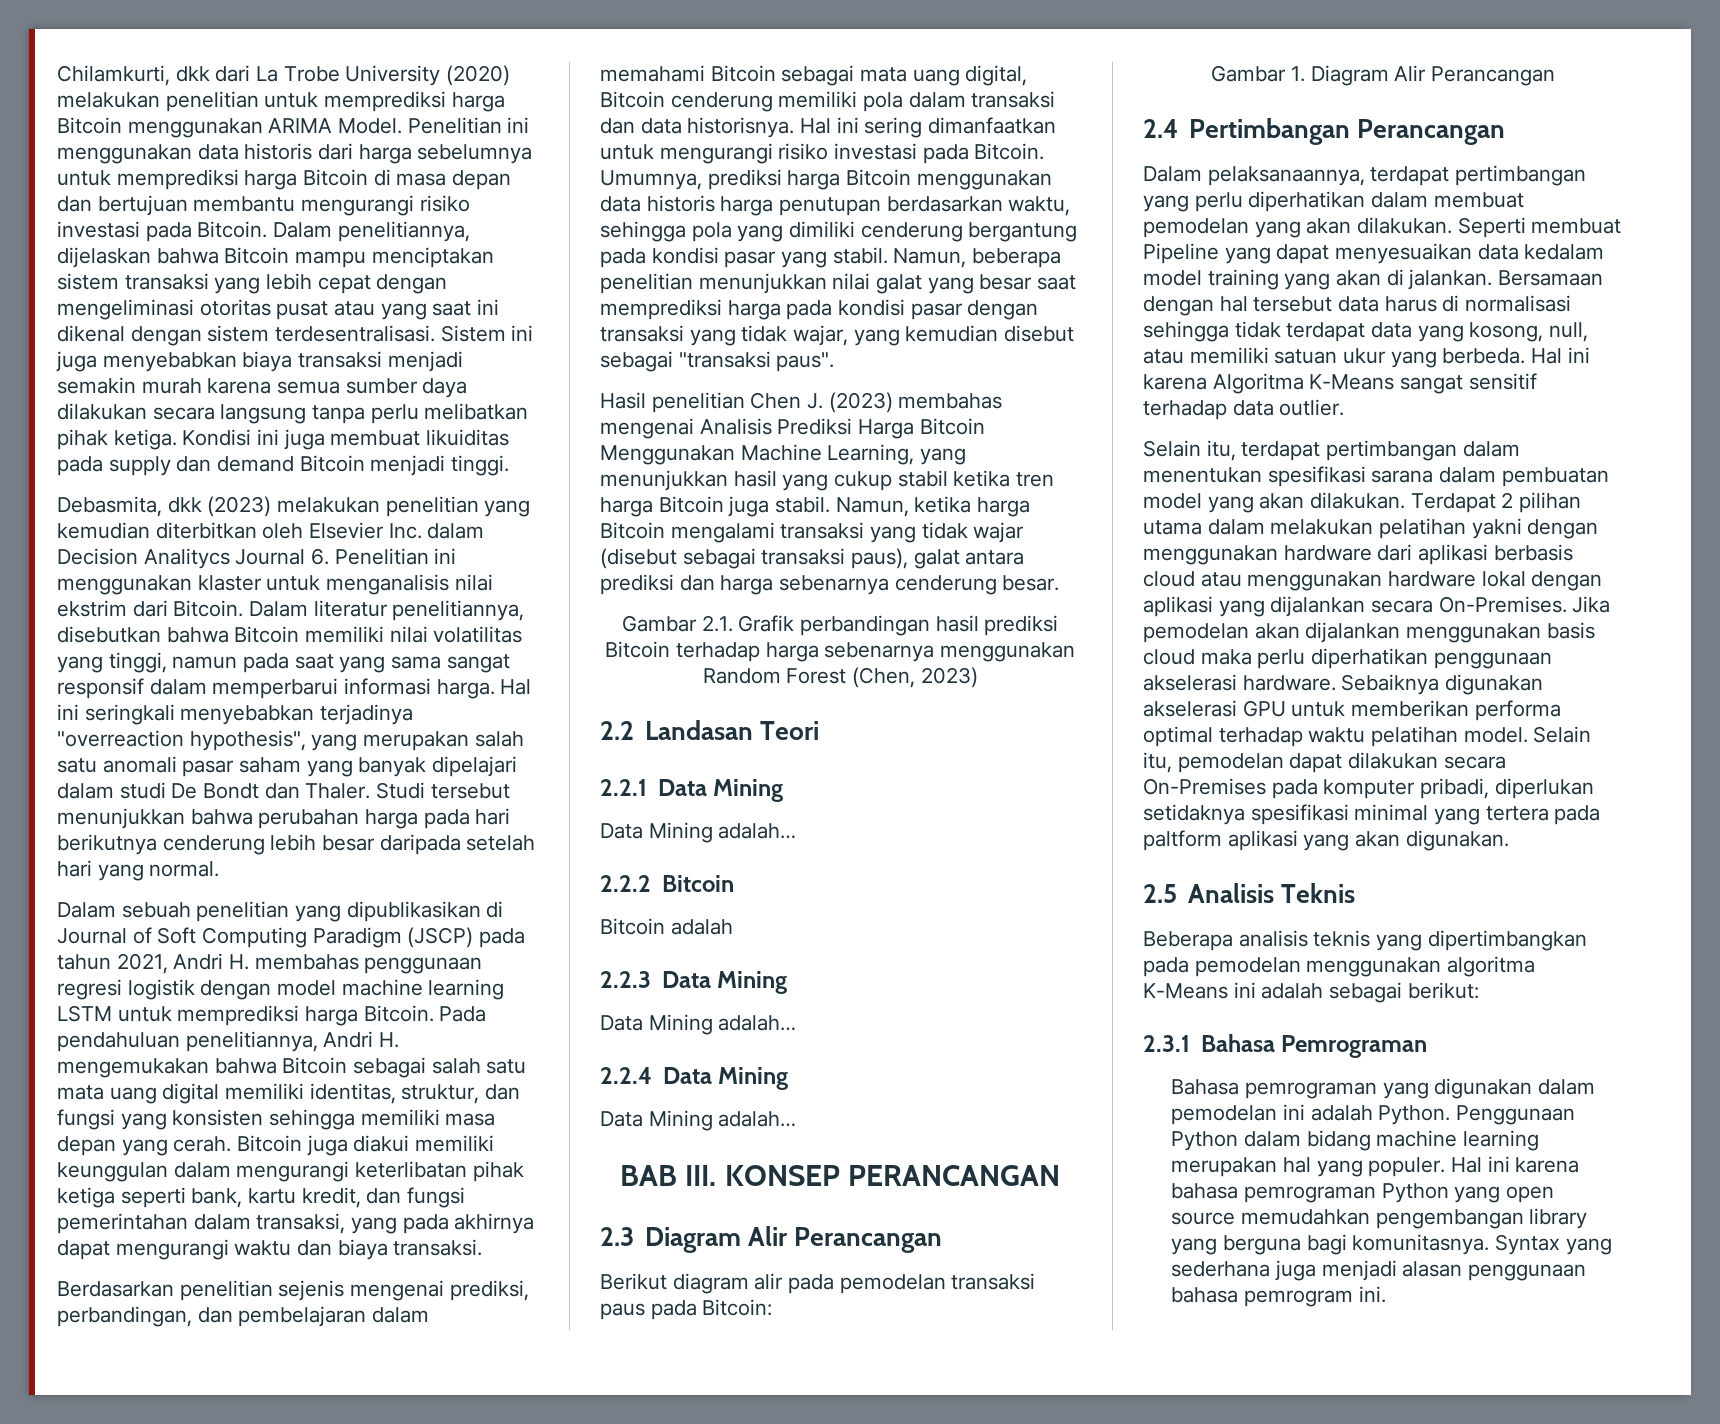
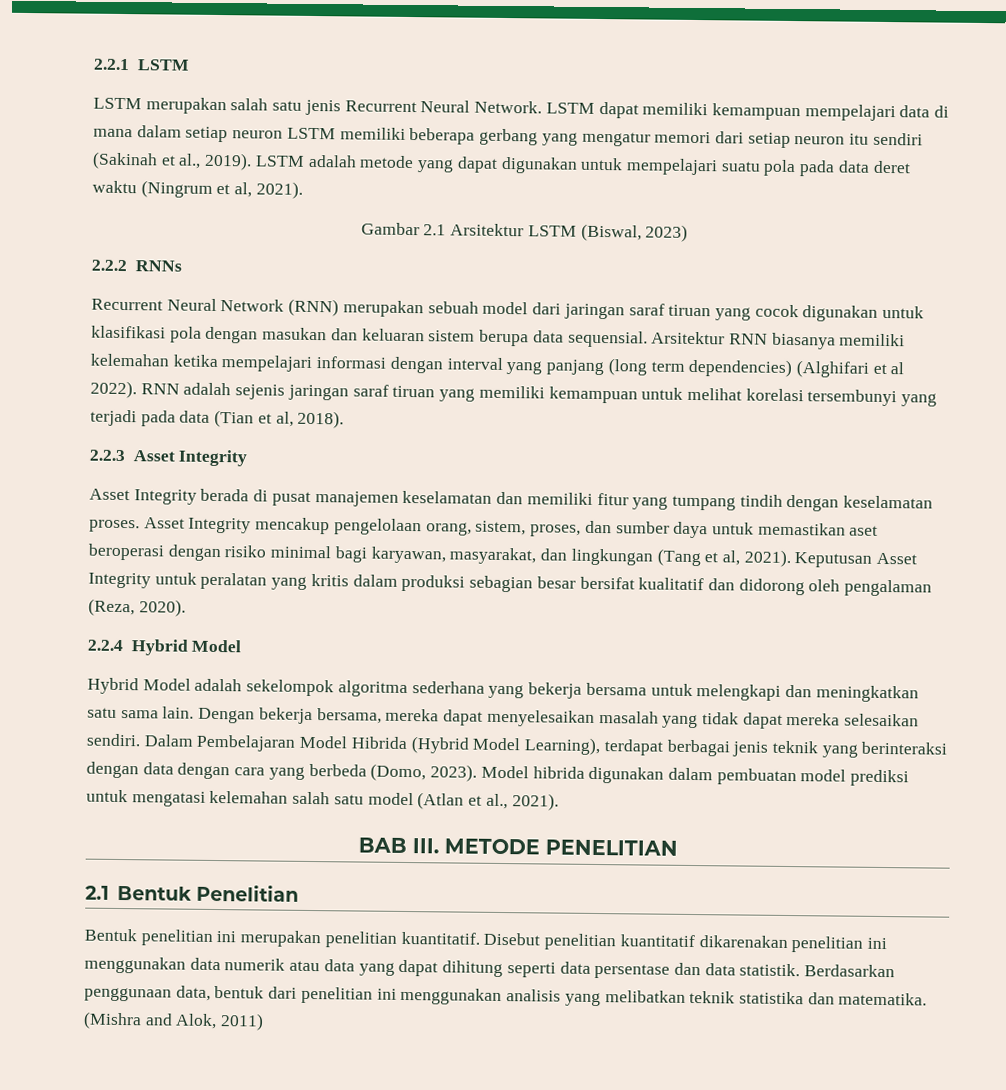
[57,65,511,86] [57,91,505,112] [57,117,530,138] [57,143,533,164] [57,169,512,190] [57,195,470,216] [57,221,470,242] [57,247,494,268] [57,273,448,294] [57,299,500,320] [57,325,534,346] [56,351,463,372] [57,377,468,398] [57,403,529,424] [57,429,510,450] [57,455,510,476] [57,496,531,517] [57,522,485,539] [57,548,457,569] [57,574,493,595] [57,600,525,621] [57,626,523,643] [57,652,510,673] [57,678,532,699] [57,704,414,725] [57,730,524,751] [57,756,518,777] [57,782,510,799] [57,808,511,829] [57,834,536,855] [57,860,220,881] [57,901,504,922] [57,927,526,948] [57,953,483,974] [57,979,505,1000] [57,1005,487,1026] [57,1031,400,1052] [57,1057,527,1078] [57,1083,521,1104] [57,1109,496,1130] [57,1135,495,1156] [57,1161,524,1182] [57,1187,466,1208] [57,1213,535,1234] [57,1239,483,1260] [57,1280,529,1301] [57,1306,430,1327] [600,65,1028,86] [600,91,1056,112] [600,117,1057,138] [600,143,1045,164] [600,169,1052,190] [600,195,1071,216] [600,221,1078,242] [600,247,1062,268] [600,273,1077,294] [600,299,1039,320] [600,325,1075,346] [600,351,835,372] [600,392,1003,413] [600,418,985,439] [600,444,967,465] [600,470,1055,491] [600,496,1031,517] [600,522,1025,543] [600,548,1025,569] [600,574,1060,595] [621,615,1059,636] [605,641,1075,662] [702,667,978,688] [600,720,819,740] [600,779,783,802] [600,822,797,843] [600,875,734,892] [600,918,733,935] [600,971,787,994] [600,1014,797,1035] [600,1067,788,1090] [600,1110,797,1131] [620,1165,1060,1186] [600,1226,942,1253] [600,1273,1036,1294] [600,1299,773,1320] [1211,65,1555,86] [1143,118,1505,145] [1143,165,1587,186] [1143,191,1524,212] [1143,217,1622,238] [1143,243,1605,264] [1143,269,1604,290] [1143,295,1572,316] [1143,321,1589,342] [1143,347,1590,368] [1143,373,1537,394] [1143,399,1345,420] [1143,440,1520,461] [1143,466,1609,487] [1143,492,1582,513] [1143,518,1599,539] [1143,544,1573,565] [1143,571,1603,591] [1143,596,1611,617] [1143,622,1595,643] [1143,648,1552,669] [1143,674,1544,695] [1143,700,1561,721] [1143,726,1592,747] [1143,752,1506,773] [1143,778,1594,799] [1143,804,1601,825] [1143,830,1509,851] [1143,883,1355,903] [1143,930,1587,951] [1143,956,1536,977] [1143,982,1479,1003] [1143,1034,1427,1058] [1171,1078,1596,1099] [1171,1104,1576,1125] [1171,1130,1540,1151] [1171,1156,1580,1177] [1171,1183,1555,1203] [1171,1208,1588,1229] [1171,1234,1612,1255] [1171,1260,1587,1281] [1171,1286,1386,1307] Chilamkurti, dkk dari La Trobe University (2020) melakukan penelitian untuk memprediksi harga Bitcoin menggunakan ARIMA Model. Penelitian ini menggunakan data historis dari harga sebelumnya untuk memprediksi harga Bitcoin di masa depan dan bertujuan membantu mengurangi risiko investasi pada Bitcoin. Dalam penelitiannya, dijelaskan bahwa Bitcoin mampu menciptakan sistem transaksi yang lebih cepat dengan mengeliminasi otoritas pusat atau yang saat ini dikenal dengan sistem terdesentralisasi. Sistem ini juga menyebabkan biaya transaksi menjadi semakin murah karena semua sumber daya dilakukan secara langsung tanpa perlu melibatkan pihak ketiga. Kondisi ini juga membuat likuiditas pada supply dan demand Bitcoin menjadi tinggi. // Debasmita, dkk (2023) melakukan penelitian yang kemudian diterbitkan oleh Elsevier Inc. dalam Decision Analitycs Journal 6. Penelitian ini menggunakan klaster untuk menganalisis nilai ekstrim dari Bitcoin. Dalam literatur penelitiannya, disebutkan bahwa Bitcoin memiliki nilai volatilitas yang tinggi, namun pada saat yang sama sangat responsif dalam memperbarui informasi harga. Hal ini seringkali menyebabkan terjadinya "overreaction hypothesis", yang merupakan salah satu anomali pasar saham yang banyak dipelajari dalam studi De Bondt dan Thaler. Studi tersebut menunjukkan bahwa perubahan harga pada hari berikutnya cenderung lebih besar daripada setelah hari yang normal. // Dalam sebuah penelitian yang dipublikasikan di Journal of Soft Computing Paradigm (JSCP) pada tahun 2021, Andri H. membahas penggunaan regresi logistik dengan model machine learning LSTM untuk memprediksi harga Bitcoin. Pada pendahuluan penelitiannya, Andri H. mengemukakan bahwa Bitcoin sebagai salah satu mata uang digital memiliki identitas, struktur, dan fungsi yang konsisten sehingga memiliki masa depan yang cerah. Bitcoin juga diakui memiliki keunggulan dalam mengurangi keterlibatan pihak ketiga seperti bank, kartu kredit, dan fungsi pemerintahan dalam transaksi, yang pada akhirnya dapat mengurangi waktu dan biaya transaksi. // Berdasarkan penelitian sejenis mengenai prediksi, perbandingan, dan pembelajaran dalam memahami Bitcoin sebagai mata uang digital, Bitcoin cenderung memiliki pola dalam transaksi dan data historisnya. Hal ini sering dimanfaatkan untuk mengurangi risiko investasi pada Bitcoin. Umumnya, prediksi harga Bitcoin menggunakan data historis harga penutupan berdasarkan waktu, sehingga pola yang dimiliki cenderung bergantung pada kondisi pasar yang stabil. Namun, beberapa penelitian menunjukkan nilai galat yang besar saat memprediksi harga pada kondisi pasar dengan transaksi yang tidak wajar, yang kemudian disebut sebagai "transaksi paus". // Hasil penelitian Chen J. (2023) membahas mengenai Analisis Prediksi Harga Bitcoin Menggunakan Machine Learning, yang menunjukkan hasil yang cukup stabil ketika tren harga Bitcoin juga stabil. Namun, ketika harga Bitcoin mengalami transaksi yang tidak wajar (disebut sebagai transaksi paus), galat antara prediksi dan harga sebenarnya cenderung besar. // Gambar 2.1. Grafik perbandingan hasil prediksi Bitcoin terhadap harga sebenarnya menggunakan Random Forest (Chen, 2023) // 2.2 Landasan Teori // 2.2.1 Data Mining // Data Mining adalah… // 2.2.2 Bitcoin // Bitcoin adalah // 2.2.3 Data Mining // Data Mining adalah… // 2.2.4 Data Mining // Data Mining adalah… // BAB III. KONSEP PERANCANGAN // 2.3 Diagram Alir Perancangan // Berikut diagram alir pada pemodelan transaksi paus pada Bitcoin: // Gambar 1. Diagram Alir Perancangan // 2.4 Pertimbangan Perancangan // Dalam pelaksanaannya, terdapat pertimbangan yang perlu diperhatikan dalam membuat pemodelan yang akan dilakukan. Seperti membuat Pipeline yang dapat menyesuaikan data kedalam model training yang akan di jalankan. Bersamaan dengan hal tersebut data harus di normalisasi sehingga tidak terdapat data yang kosong, null, atau memiliki satuan ukur yang berbeda. Hal ini karena Algoritma K-Means sangat sensitif terhadap data outlier. // Selain itu, terdapat pertimbangan dalam menentukan spesifikasi sarana dalam pembuatan model yang akan dilakukan. Terdapat 2 pilihan utama dalam melakukan pelatihan yakni dengan menggunakan hardware dari aplikasi berbasis cloud atau menggunakan hardware lokal dengan aplikasi yang dijalankan secara On-Premises. Jika pemodelan akan dijalankan menggunakan basis cloud maka perlu diperhatikan penggunaan akselerasi hardware. Sebaiknya digunakan akselerasi GPU untuk memberikan performa optimal terhadap waktu pelatihan model. Selain itu, pemodelan dapat dilakukan secara On-Premises pada komputer pribadi, diperlukan setidaknya spesifikasi minimal yang tertera pada paltform aplikasi yang akan digunakan. // 2.5 Analisis Teknis // Beberapa analisis teknis yang dipertimbangkan pada pemodelan menggunakan algoritma K-Means ini adalah sebagai berikut: // 2.3.1 Bahasa Pemrograman // Bahasa pemrograman yang digunakan dalam pemodelan ini adalah Python. Penggunaan Python dalam bidang machine learning merupakan hal yang populer. Hal ini karena bahasa pemrograman Python yang open source memudahkan pengembangan library yang berguna bagi komunitasnya. Syntax yang sederhana juga menjadi alasan penggunaan bahasa pemrogram ini. -> [93,58,190,71] [93,97,950,122] [93,125,923,148] [92,151,911,177] [92,180,303,199] [360,222,689,242] [91,259,182,272] [91,298,925,322] [91,325,906,350] [90,353,905,378] [90,380,938,407] [90,409,345,429] [89,449,248,467] [89,488,934,512] [89,517,879,539] [88,543,918,568] [88,572,933,597] [88,598,186,617] [87,639,242,656] [87,677,919,703] [87,706,920,729] [86,733,948,758] [86,761,910,787] [86,789,559,811] [357,837,678,856] [85,884,299,902] [84,928,887,953] [84,956,896,979] [84,985,928,1007] [83,1011,265,1031] 2.2.1 LSTM // LSTM merupakan salah satu jenis Recurrent Neural Network. LSTM dapat memiliki kemampuan mempelajari data di mana dalam setiap neuron LSTM memiliki beberapa gerbang yang mengatur memori dari setiap neuron itu sendiri (Sakinah et al., 2019). LSTM adalah metode yang dapat digunakan untuk mempelajari suatu pola pada data deret waktu (Ningrum et al, 2021). // Gambar 2.1 Arsitektur LSTM (Biswal, 2023) // 2.2.2 RNNs // Recurrent Neural Network (RNN) merupakan sebuah model dari jaringan saraf tiruan yang cocok digunakan untuk klasifikasi pola dengan masukan dan keluaran sistem berupa data sequensial. Arsitektur RNN biasanya memiliki kelemahan ketika mempelajari informasi dengan interval yang panjang (long term dependencies) (Alghifari et al 2022). RNN adalah sejenis jaringan saraf tiruan yang memiliki kemampuan untuk melihat korelasi tersembunyi yang terjadi pada data (Tian et al, 2018). // 2.2.3 Asset Integrity // Asset Integrity berada di pusat manajemen keselamatan dan memiliki fitur yang tumpang tindih dengan keselamatan proses. Asset Integrity mencakup pengelolaan orang, sistem, proses, dan sumber daya untuk memastikan aset beroperasi dengan risiko minimal bagi karyawan, masyarakat, dan lingkungan (Tang et al, 2021). Keputusan Asset Integrity untuk peralatan yang kritis dalam produksi sebagian besar bersifat kualitatif dan didorong oleh pengalaman (Reza, 2020). // 2.2.4 Hybrid Model // Hybrid Model adalah sekelompok algoritma sederhana yang bekerja bersama untuk melengkapi dan meningkatkan satu sama lain. Dengan bekerja bersama, mereka dapat menyelesaikan masalah yang tidak dapat mereka selesaikan sendiri. Dalam Pembelajaran Model Hibrida (Hybrid Model Learning), terdapat berbagai jenis teknik yang berinteraksi dengan data dengan cara yang berbeda (Domo, 2023). Model hibrida digunakan dalam pembuatan model prediksi untuk mengatasi kelemahan salah satu model (Atlan et al., 2021). // BAB III. METODE PENELITIAN // 2.1 Bentuk Penelitian // Bentuk penelitian ini merupakan penelitian kuantitatif. Disebut penelitian kuantitatif dikarenakan penelitian ini menggunakan data numerik atau data yang dapat dihitung seperti data persentase dan data statistik. Berdasarkan penggunaan data, bentuk dari penelitian ini menggunakan analisis yang melibatkan teknik statistika dan matematika. (Mishra and Alok, 2011)

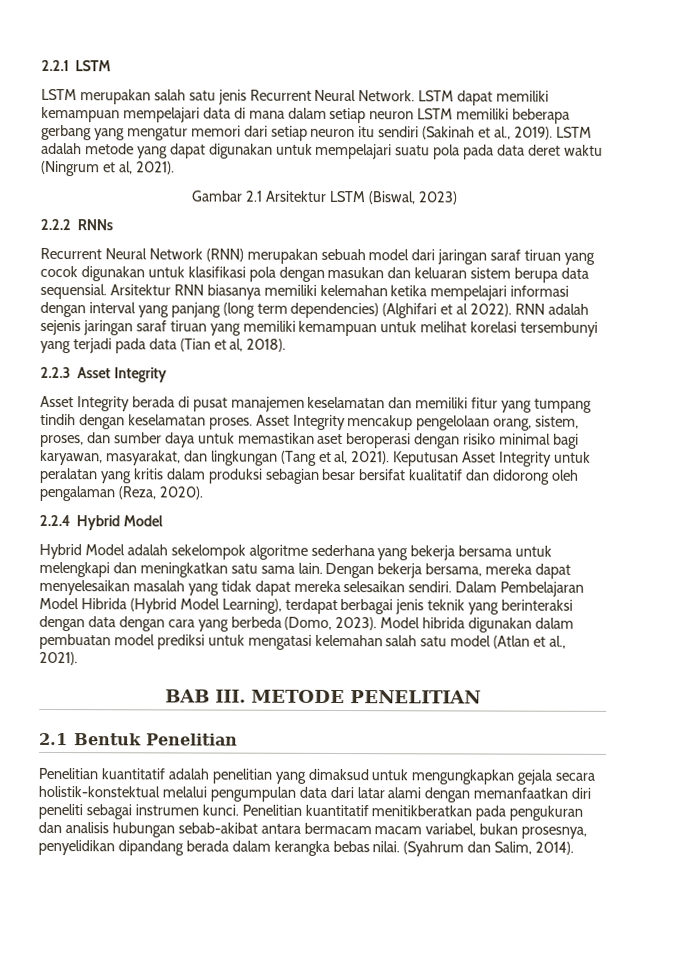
[337,680,408,698] algoritma -> [248,544,308,560] algoritme
[84,928,887,953] [84,956,896,979] [84,985,928,1007] [83,1011,265,1031] Bentuk penelitian ini merupakan penelitian kuantitatif. Disebut penelitian kuantitatif dikarenakan penelitian ini menggunakan data numerik atau data yang dapat dihitung seperti data persentase dan data statistik. Berdasarkan penggunaan data, bentuk dari penelitian ini menggunakan analisis yang melibatkan teknik statistika dan matematika. (Mishra and Alok, 2011) -> [38,767,596,785] [38,785,592,803] [38,803,584,821] [38,821,588,839] [38,839,575,857] Penelitian kuantitatif adalah penelitian yang dimaksud untuk mengungkapkan gejala secara holistik-konstektual melalui pengumpulan data dari latar alami dengan memanfaatkan diri peneliti sebagai instrumen kunci. Penelitian kuantitatif menitikberatkan pada pengukuran dan analisis hubungan sebab-akibat antara bermacam macam variabel, bukan prosesnya, penyelidikan dipandang berada dalam kerangka bebas nilai. (Syahrum dan Salim, 2014).

